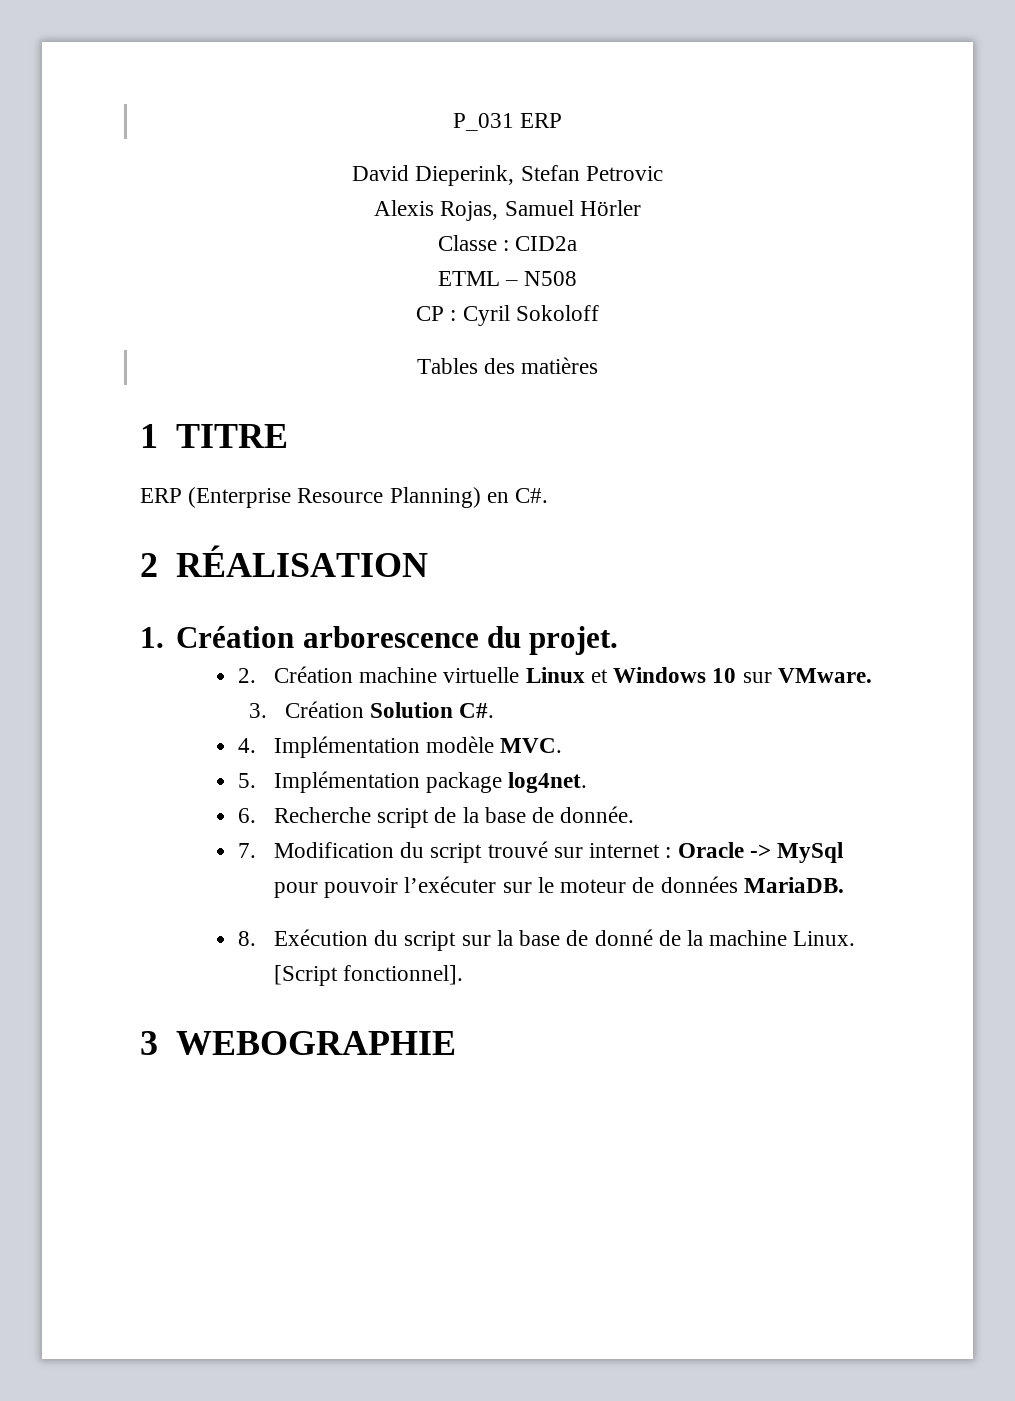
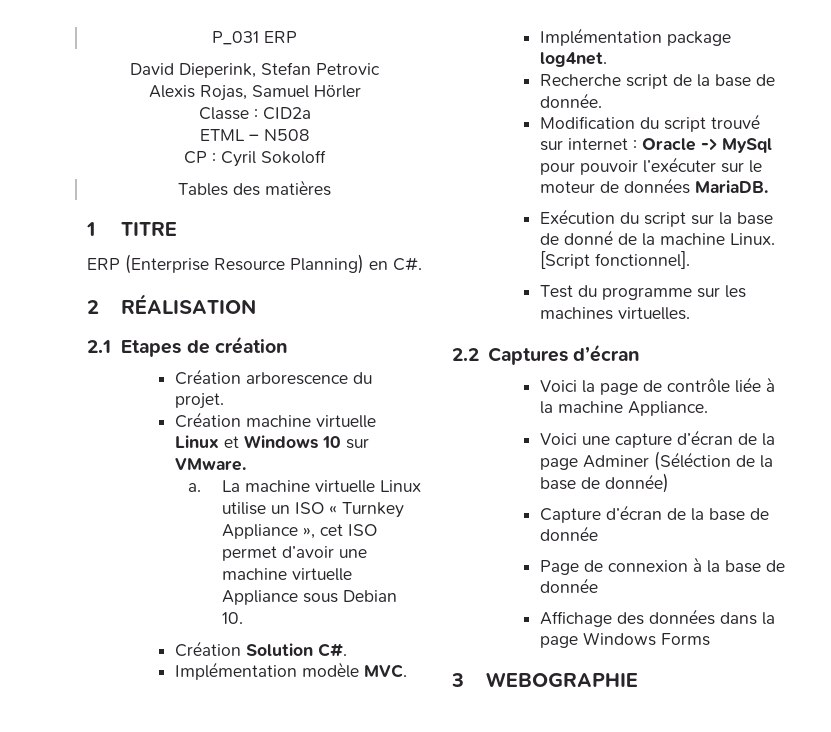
[140,627,164,648] 1. -> [87,336,288,357] 2.1 Etapes de création //
[237,668,256,683] 2. -> (225, 401) none
[248,703,267,718] 3. -> [187,480,421,493] [221,502,404,518] [221,524,377,539] [221,546,367,561] [221,568,352,581] [221,590,397,605] [221,612,243,624] a. La machine virtuelle Linux utilise un ISO « Turnkey Appliance », cet ISO permet d’avoir une machine virtuelle Appliance sous Debian 10. //
[237,738,256,753] 4. -> (348, 650) none
[237,773,256,788] 5. -> (408, 671) none
[237,808,256,823] 6. -> (608, 59) none
[237,843,256,858] 7. -> (603, 100) none
[237,931,256,946] 8. -> (769, 186) none
(464, 975) none -> [540,285,747,300] [540,307,691,320] [452,344,641,365] [540,377,776,395] [540,401,709,416] [540,430,776,448] [540,451,774,471] [540,473,670,493] [540,505,770,523] [540,526,599,541] [540,557,786,575] [540,578,599,593] [540,609,776,627] [540,632,711,648] // Test du programme sur les machines virtuelles. // 2.2 Captures d’écran // Voici la page de contrôle liée à la machine Appliance. // Voici une capture d’écran de la page Adminer (Séléction de la base de donnée) // Capture d’écran de la base de donnée // Page de connexion à la base de donnée // Affichage des données dans la page Windows Forms

